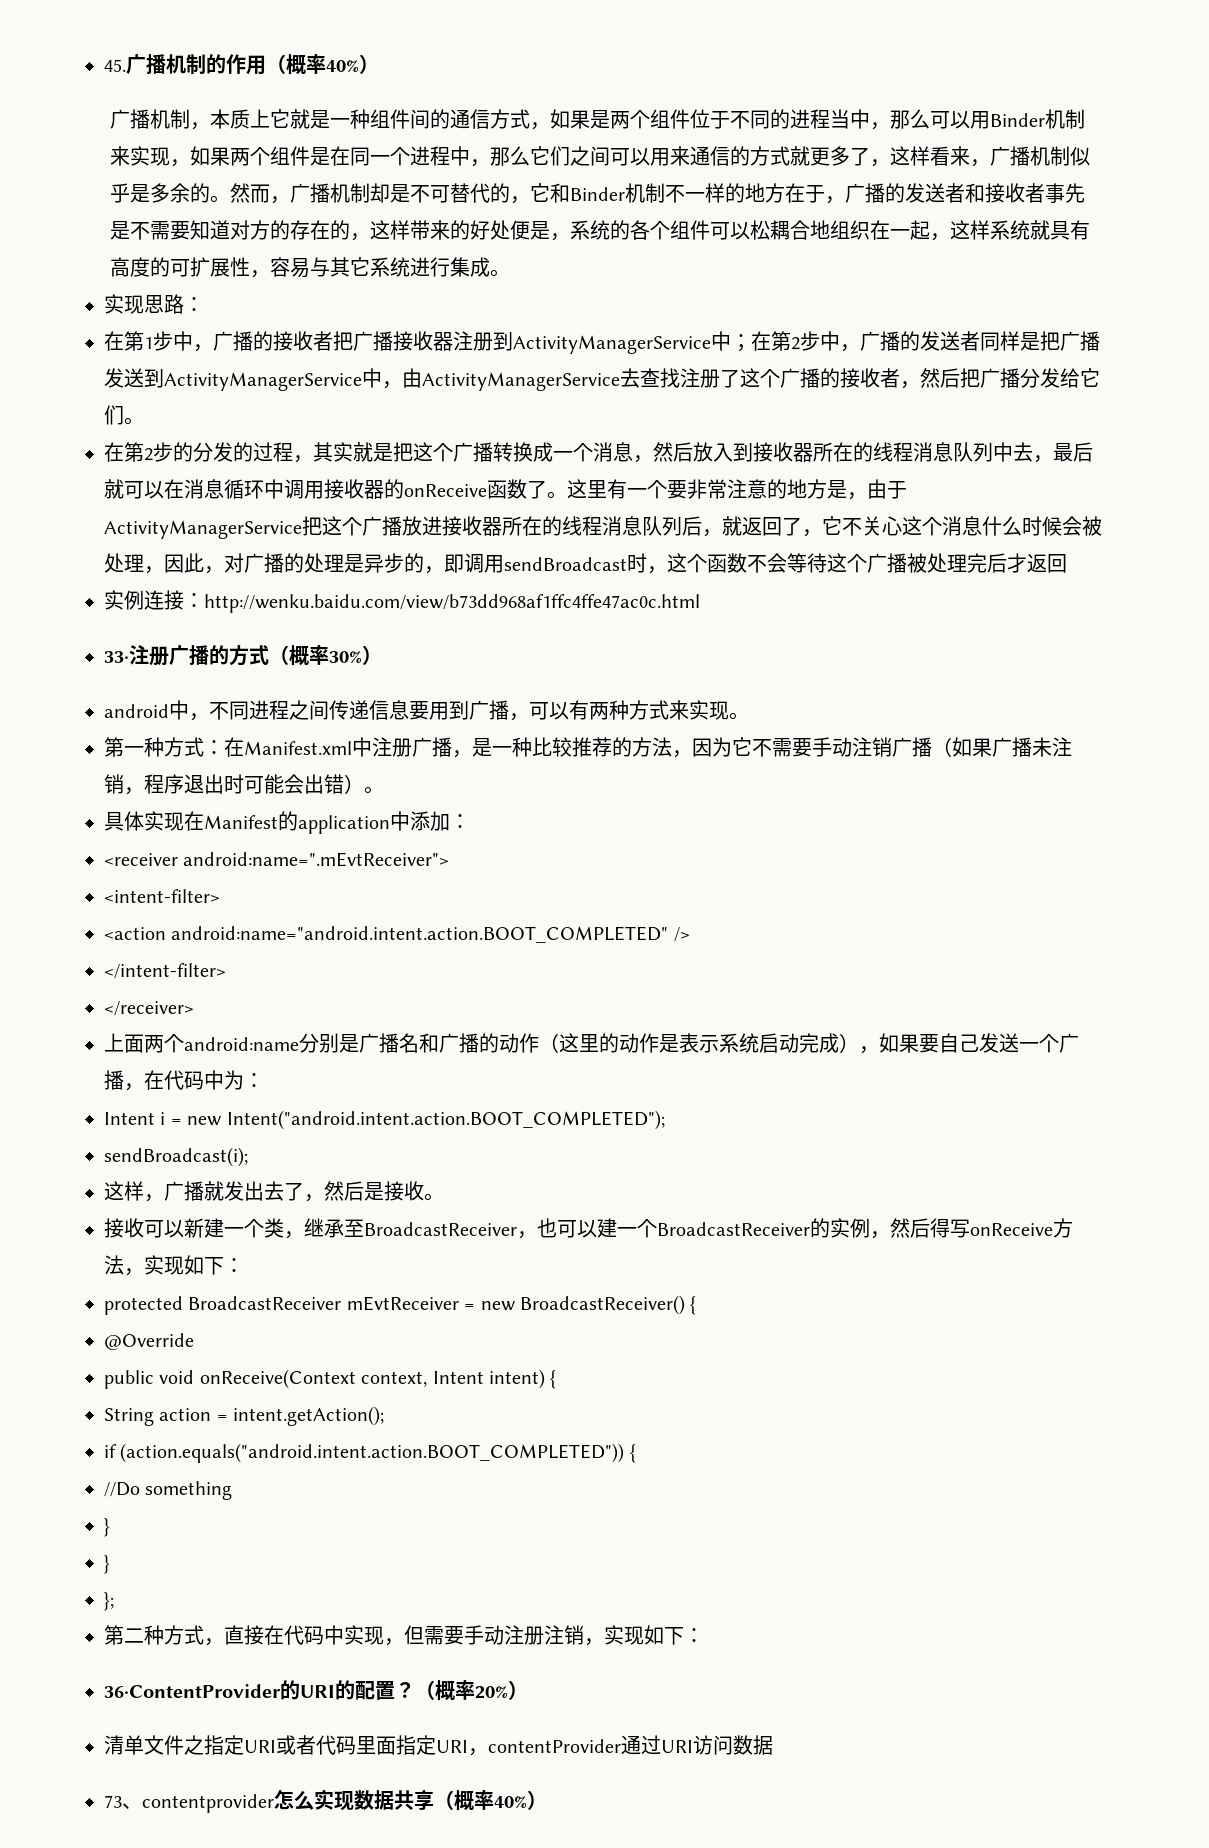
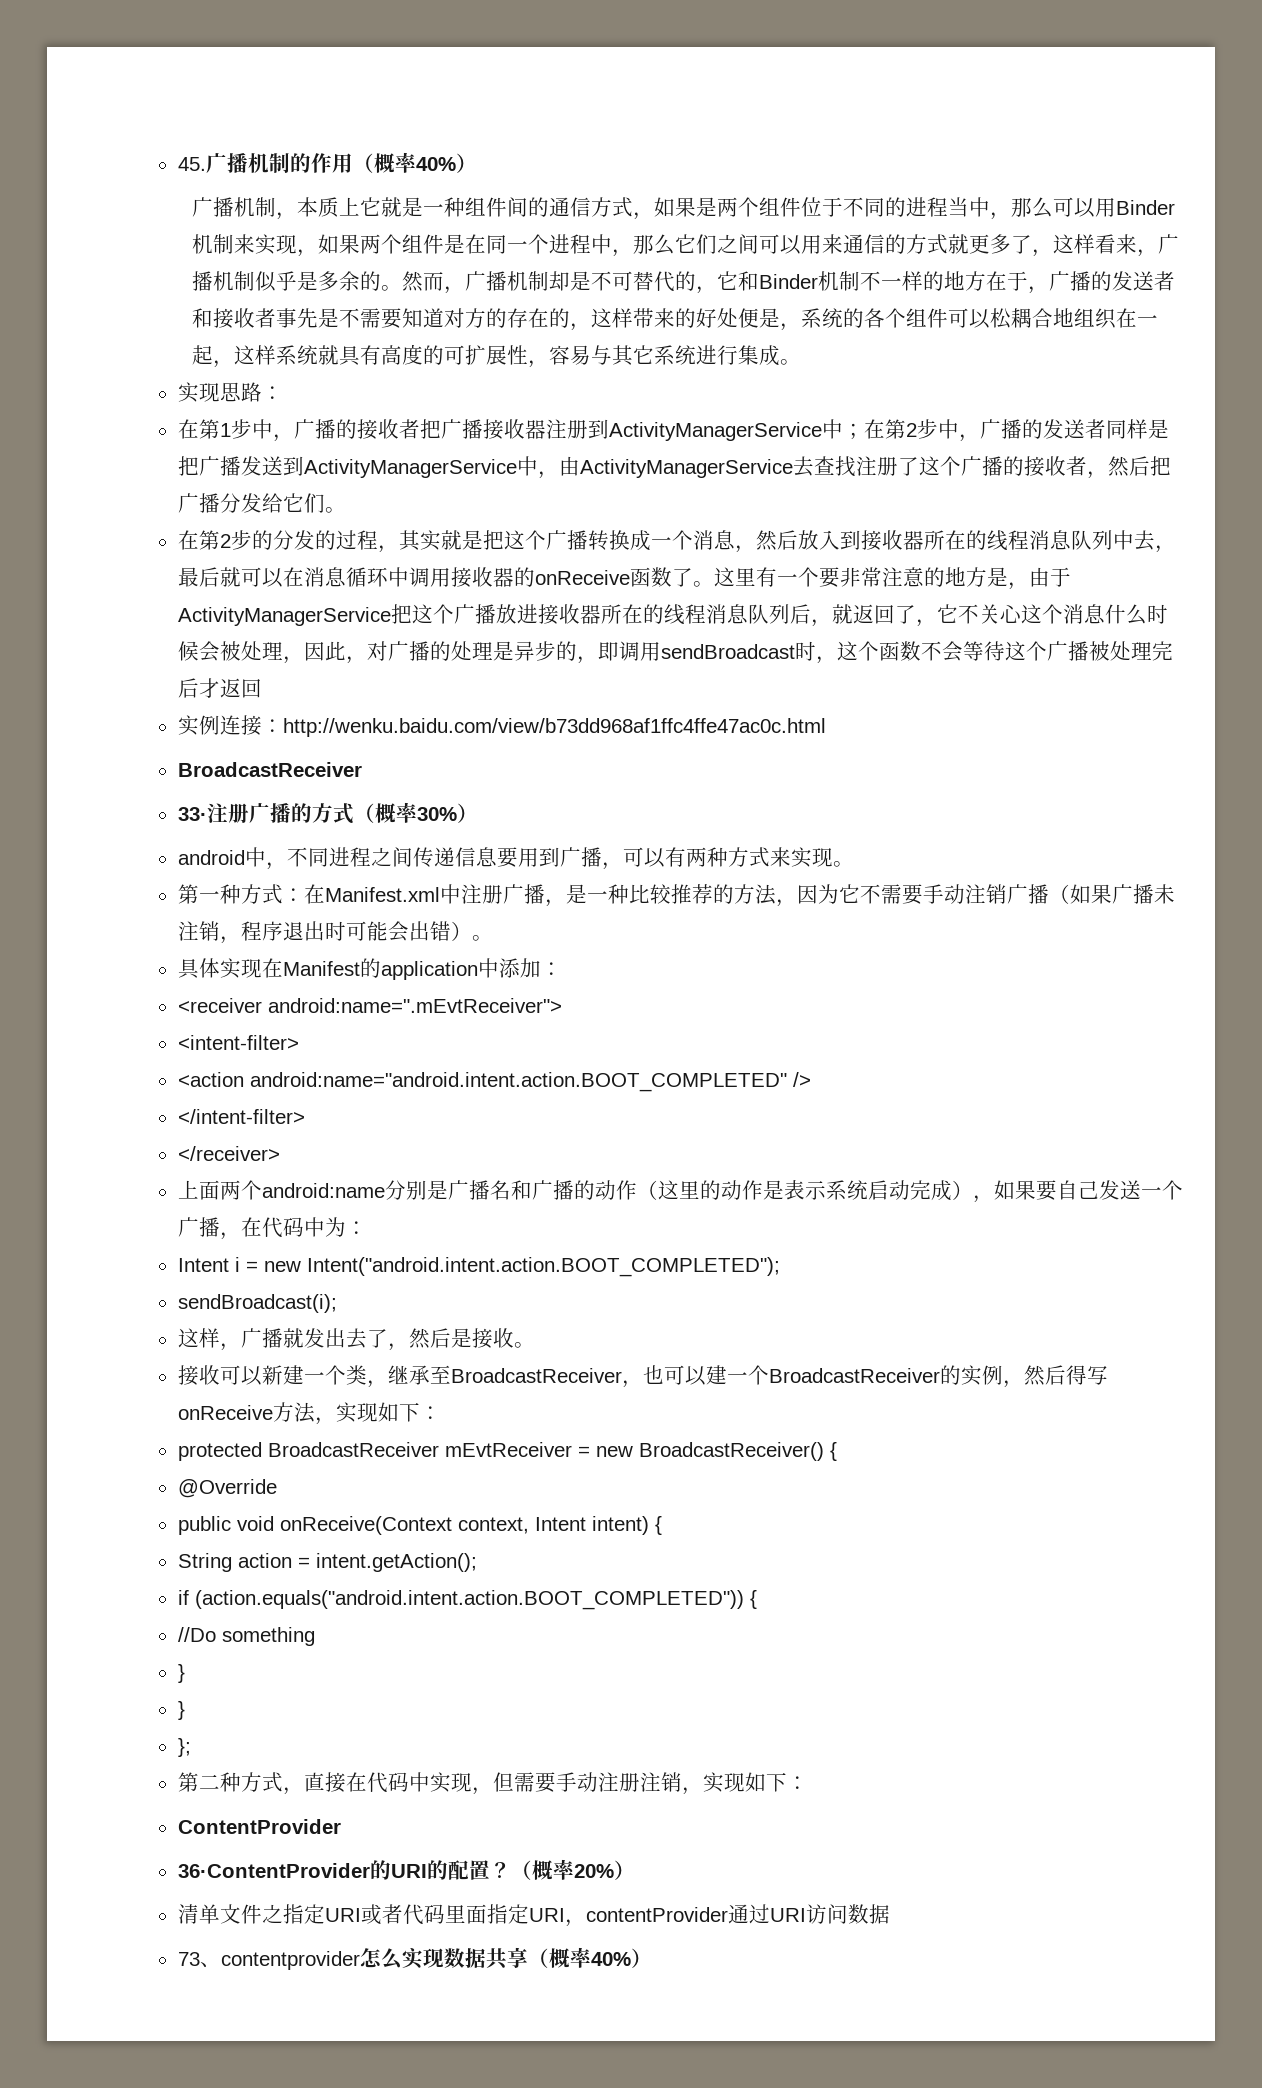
(700, 603) none -> [177,762,362,777] // BroadcastReceiver
(704, 1635) none -> [177,1819,341,1834] // ContentProvider

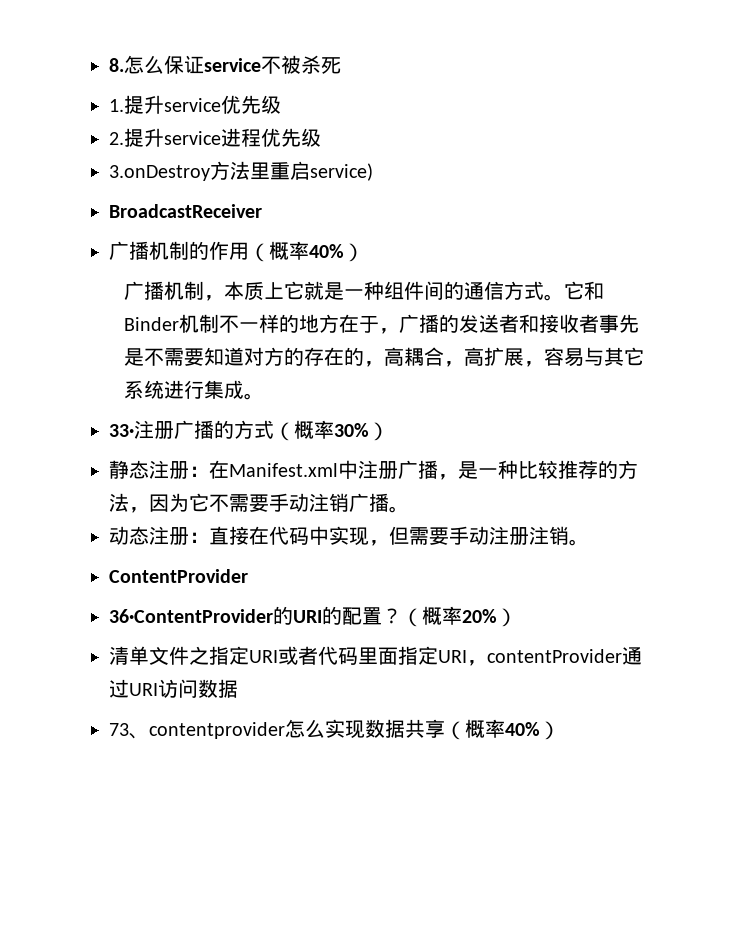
[177,157,206,171] 45. -> [109,55,341,74] [109,95,281,114] [109,128,321,147] [109,161,373,181] [109,204,262,218] 8.怎么保证service不被杀死 // 1.提升service优先级 // 2.提升service进程优先级 // 3.onDestroy方法里重启service) // BroadcastReceiver //
[633,197,1176,220] [192,234,1180,257] [192,271,718,294] ，如果是两个组件位于不同的进程当中，那么可以用Binder机制来实现，如果两个组件是在同一个进程中，那么它们之间可以用来通信的方式就更多了，这样看来，广播机制似乎是多余的。然而，广播机制却是不可替代的， -> [544,294,565,301] 。
[591,308,1159,331] [192,344,529,368] 这样带来的好处便是，系统的各个组件可以松耦合地组织在一起，这样系统就具有高度的可扩展性 -> [384,347,525,367] 高耦合，高扩展
[177,382,283,403] [177,419,1169,442] [177,456,1171,479] [177,493,346,513] [177,530,1176,553] [177,567,1071,590] [177,604,1168,627] [177,641,1173,664] [177,678,262,698] [177,715,826,737] [177,762,362,777] // 实现思路： // 在第1步中，广播的接收者把广播接收器注册到ActivityManagerService中；在第2步中，广播的发送者同样是把广播发送到ActivityManagerService中，由ActivityManagerService去查找注册了这个广播的接收者，然后把广播分发给它们。 // 在第2步的分发的过程，其实就是把这个广播转换成一个消息，然后放入到接收器所在的线程消息队列中去，最后就可以在消息循环中调用接收器的onReceive函数了。这里有一个要非常注意的地方是，由于ActivityManagerService把这个广播放进接收器所在的线程消息队列后，就返回了，它不关心这个消息什么时候会被处理，因此，对广播的处理是异步的，即调用sendBroadcast时，这个函数不会等待这个广播被处理完后才返回 // 实例连接：http://wenku.baidu.com/view/b73dd968af1ffc4ffe47ac0c.html // BroadcastReceiver -> (265, 396) none
[177,847,854,870] [177,884,283,904] android中，不同进程之间传递信息要用到广播，可以有两种方式来实现。 // 第一种方式 -> [109,460,189,479] 静态注册
[1048,884,1175,904] [177,921,493,944] [177,958,562,980] [177,998,562,1013] [177,1035,299,1050] [177,1072,811,1092] [177,1109,305,1124] [177,1146,280,1161] [177,1180,1183,1203] [177,1217,367,1240] [177,1257,780,1277] [177,1294,337,1313] [177,1328,535,1351] [177,1365,1108,1388] [177,1402,441,1425] [177,1442,837,1461] [177,1479,277,1498] [177,1516,662,1535] [177,1553,477,1572] [177,1590,757,1610] [177,1627,315,1646] [177,1664,185,1683] [177,1701,185,1720] [177,1738,191,1757] [177,1772,304,1795] （如果广播未注销，程序退出时可能会出错）。 // 具体实现在Manifest的application中添加： // <receiver android:name=".mEvtReceiver"> // <intent-filter> // <action android:name="android.intent.action.BOOT_COMPLETED" /> // </intent-filter> // </receiver> // 上面两个android:name分别是广播名和广播的动作（这里的动作是表示系统启动完成），如果要自己发送一个广播，在代码中为： // Intent i = new Intent("android.intent.action.BOOT_COMPLETED"); // sendBroadcast(i); // 这样，广播就发出去了，然后是接收。 // 接收可以新建一个类，继承至BroadcastReceiver，也可以建一个BroadcastReceiver的实例，然后得写onReceive方法，实现如下： // protected BroadcastReceiver mEvtReceiver = new BroadcastReceiver() { // @Override // public void onReceive(Context context, Intent intent) { // String action = intent.getAction(); // if (action.equals("android.intent.action.BOOT_COMPLETED")) { // //Do something // } // } // }; // 第二种方式， -> [389,506,409,513] [109,526,209,545] 。 // 动态注册：
[681,1772,808,1795] ，实现如下： -> [569,539,589,546] 。

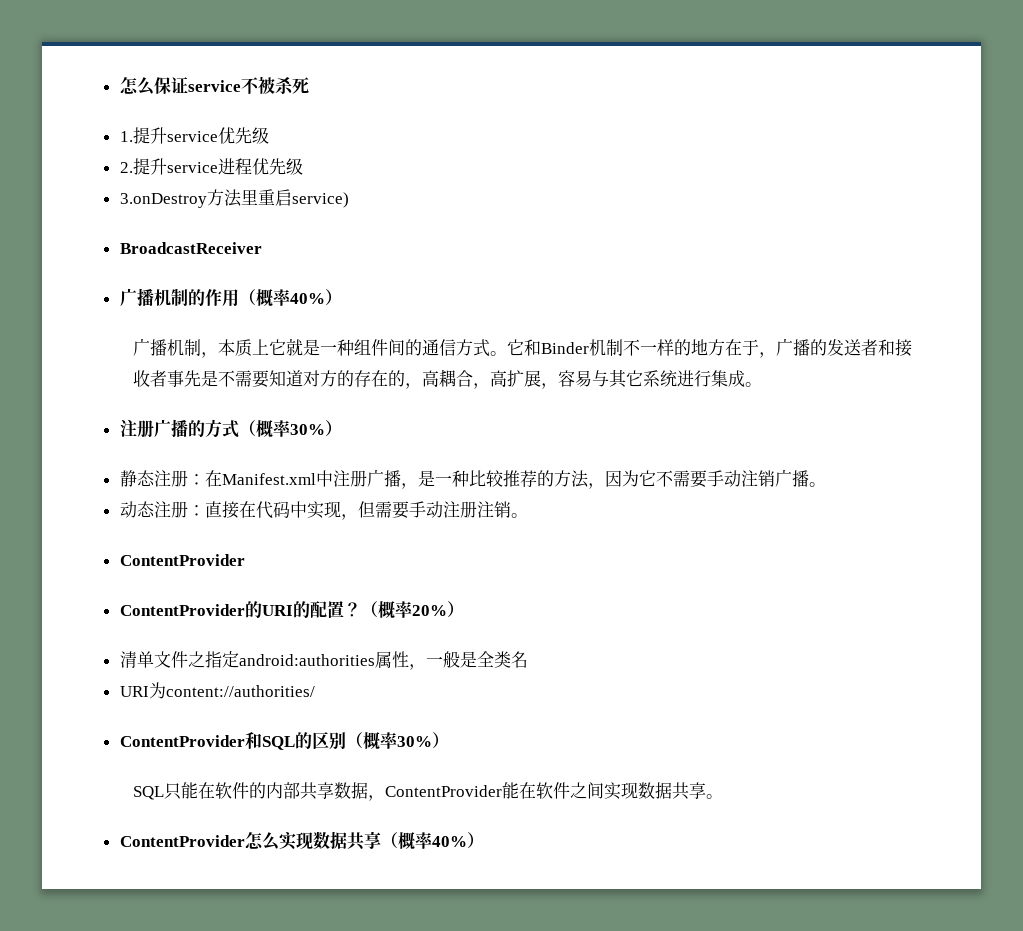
[109,58,124,72] 8. -> (119, 85) none
[109,424,134,437] 33· -> (763, 384) none
[109,609,273,623] 36·ContentProvider -> [119,604,245,616] ContentProvider
[249,646,642,666] [109,679,238,698] [109,722,285,739] URI或者代码里面指定URI，contentProvider通过URI访问数据 // 73、contentprovider -> [238,651,528,670] [119,682,315,699] [119,732,449,750] [133,782,724,801] [119,835,245,847] android:authorities属性，一般是全类名 // URI为content://authorities/ // ContentProvider和SQL的区别（概率30%） // SQL只能在软件的内部共享数据，ContentProvider能在软件之间实现数据共享。 // ContentProvider

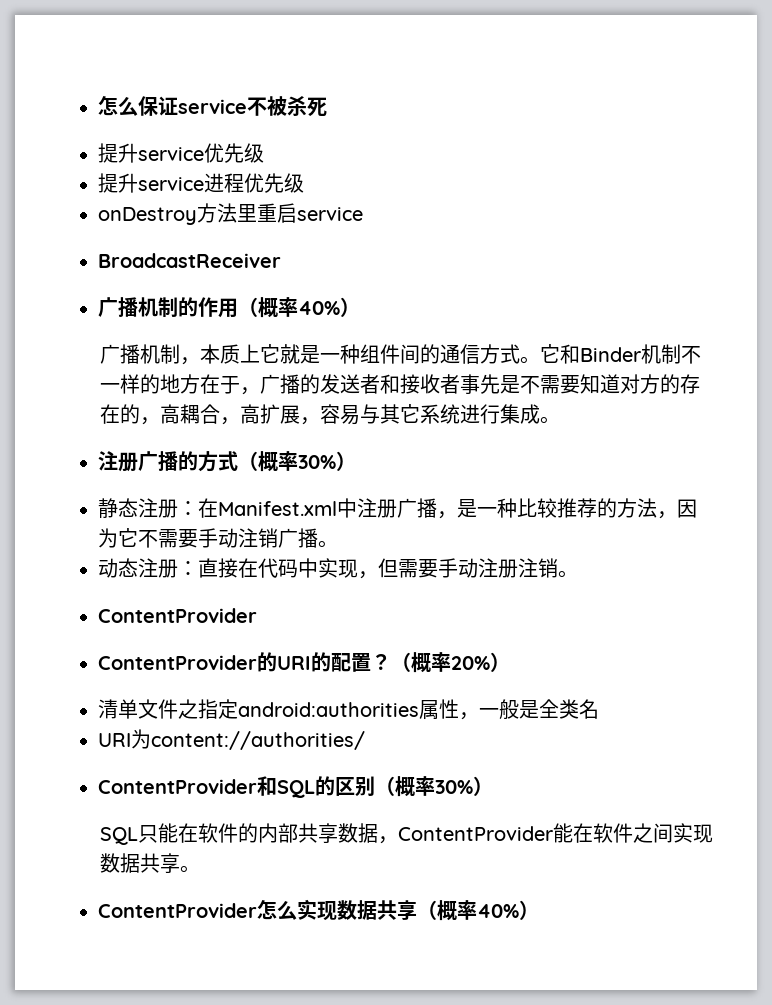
[119,131,133,142] 1. -> (327, 107) none
[119,162,133,173] 2. -> (264, 153) none
[119,193,207,208] 3.onDestroy -> [98,207,197,225] onDestroy
[291,192,349,208] service) -> [297,207,363,221] service

